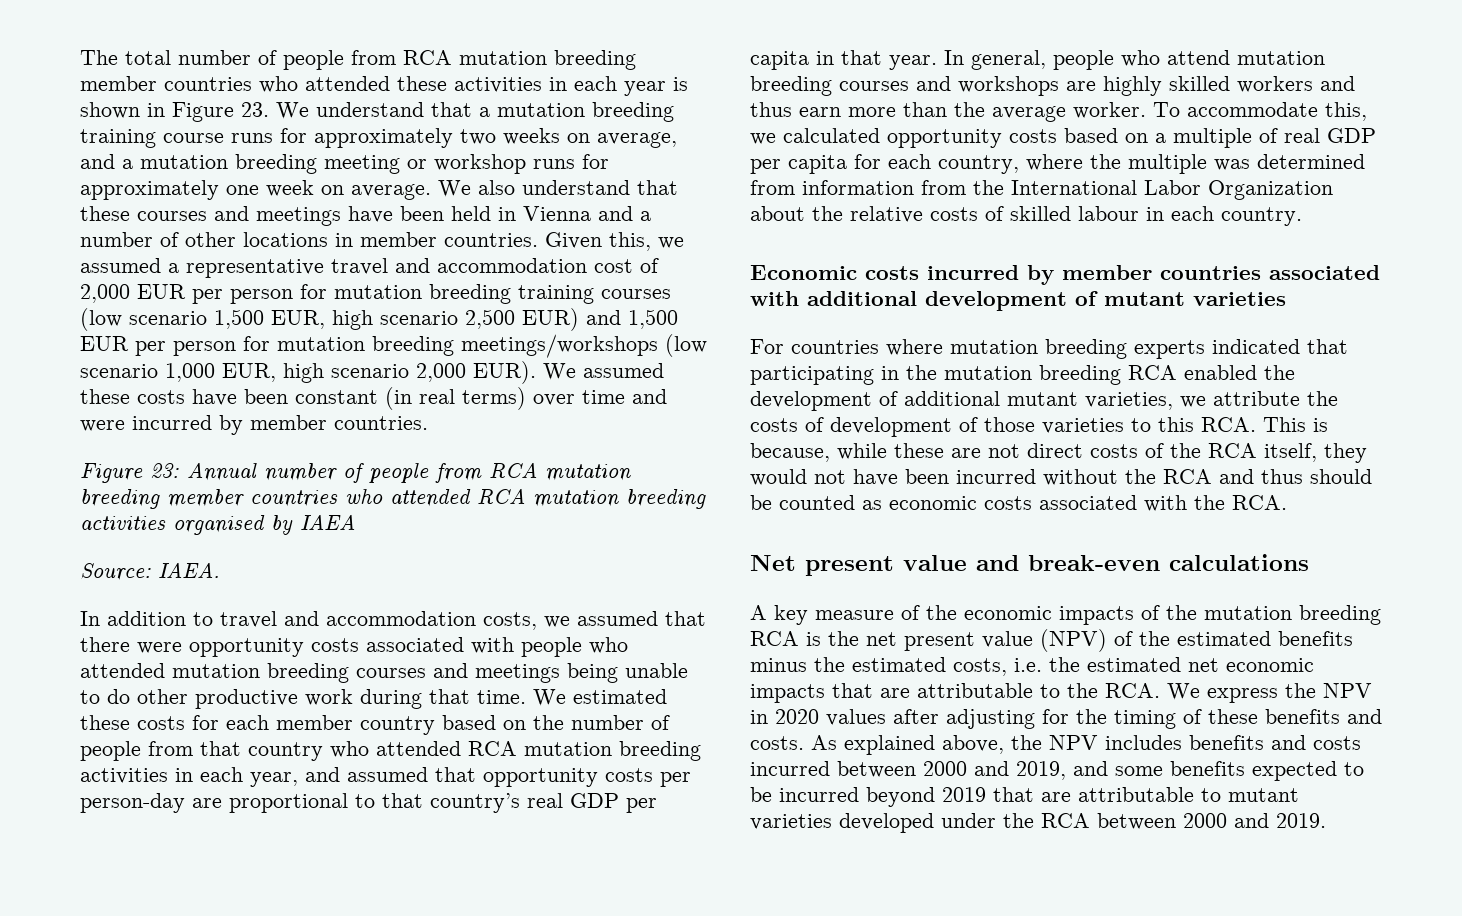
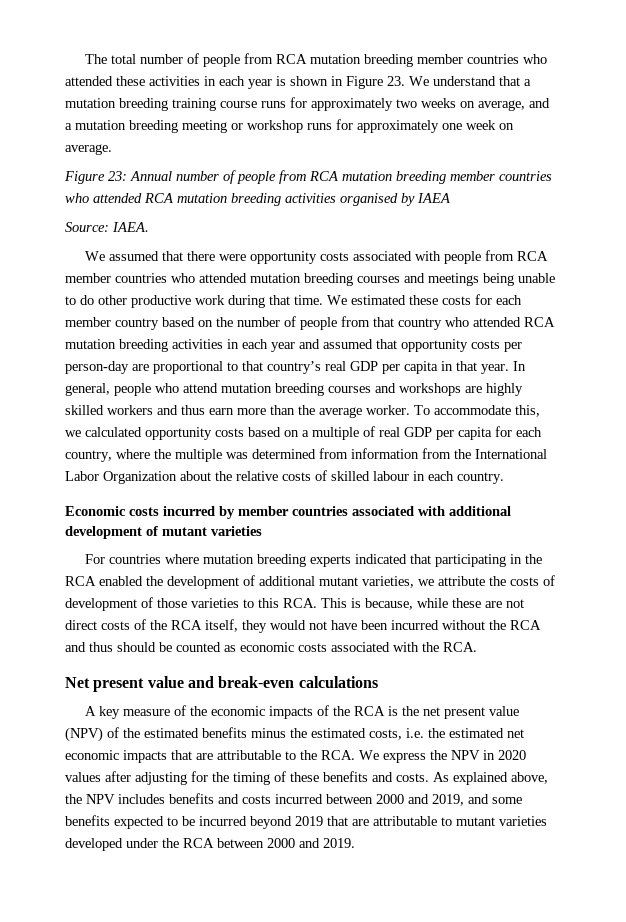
[438,180,678,197] [80,206,651,226] [80,232,684,251] [80,258,659,278] [80,284,671,304] [80,308,678,331] [80,334,707,358] [80,361,664,384] [80,387,667,410] [80,415,428,435] We also understand that these courses and meetings have been held in Vienna and a number of other locations in member countries. Given this, we assumed a representative travel and accommodation cost of 2,000 EUR per person for mutation breeding training courses (low scenario 1,500 EUR, high scenario 2,500 EUR) and 1,500 EUR per person for mutation breeding meetings/workshops (low scenario 1,000 EUR, high scenario 2,000 EUR). We assumed these costs have been constant (in real terms) over time and were incurred by member countries. -> (112, 149) none
[80,611,570,630] In addition to travel and accommodation costs, we -> [84,251,105,261] We
(582, 647) none -> [484,250,548,261] [65,273,167,283] from RCA member countries
[250,772,298,787] year, -> [271,342,295,352] year
[944,365,1121,385] mutation breeding -> (542, 559) none
[1204,605,1381,625] mutation breeding -> (350, 711) none

